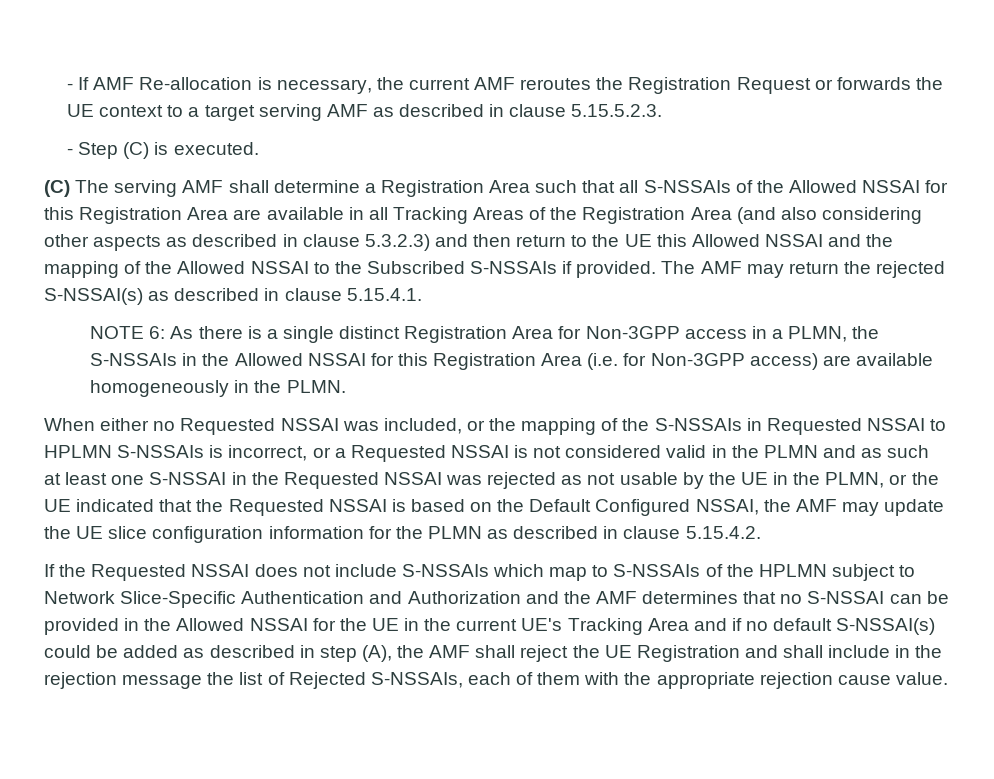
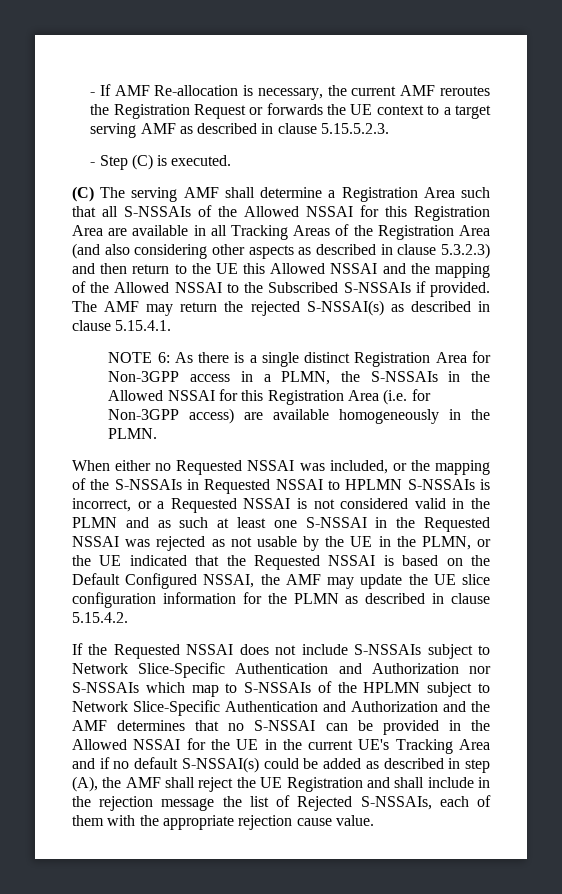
(489, 570) none -> [427,644,491,659] [72,662,491,678] [72,682,139,693] subject to Network Slice-Specific Authentication and Authorization nor S-NSSAIs

